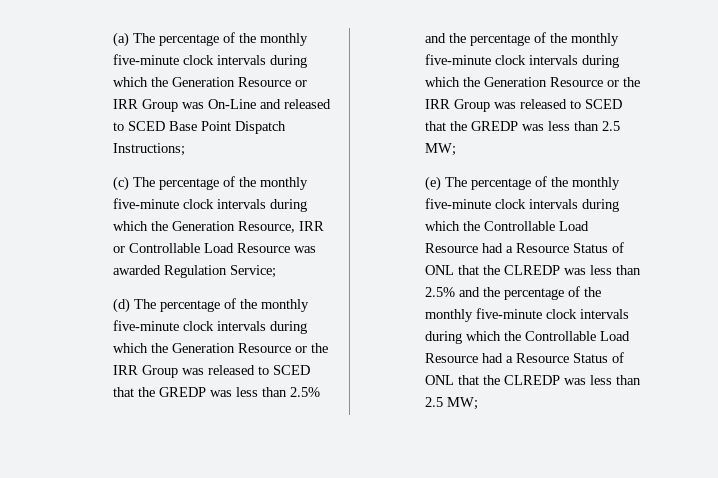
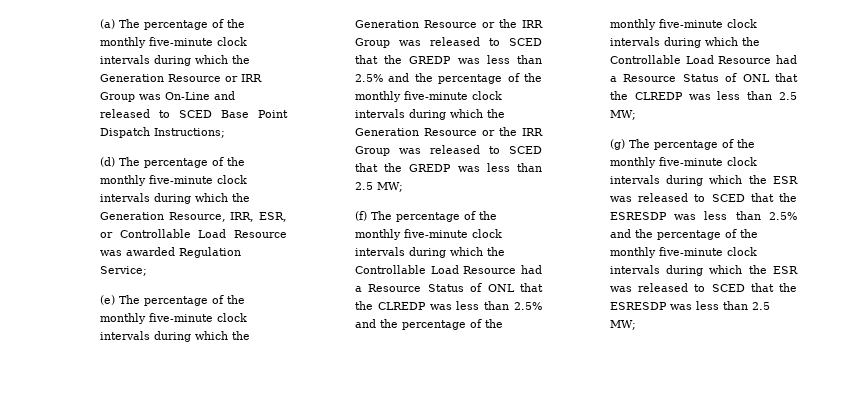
[112,176,129,191] (c) -> [99,157,115,167] (d)
[298,221,324,231] IRR -> [230,212,287,222] IRR, ESR,
[112,298,130,313] (d) -> [99,295,115,305] (e)
[424,176,441,191] (e) -> [354,211,367,221] (f)
(478, 403) none -> [609,139,755,150] [609,157,757,168] [609,175,798,186] [609,193,797,202] [609,211,797,220] [609,229,758,240] [609,247,757,258] [609,265,798,276] [609,283,797,292] [609,301,770,310] [609,320,636,330] // (g) The percentage of the monthly five-minute clock intervals during which the ESR was released to SCED that the ESRESDP was less than 2.5% and the percentage of the monthly five-minute clock intervals during which the ESR was released to SCED that the ESRESDP was less than 2.5 MW;

